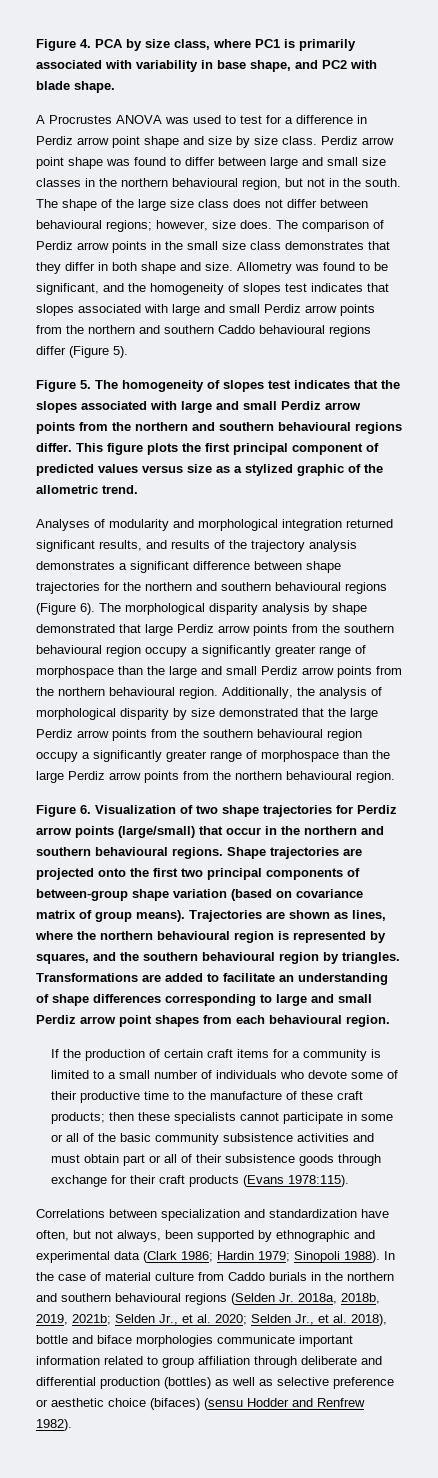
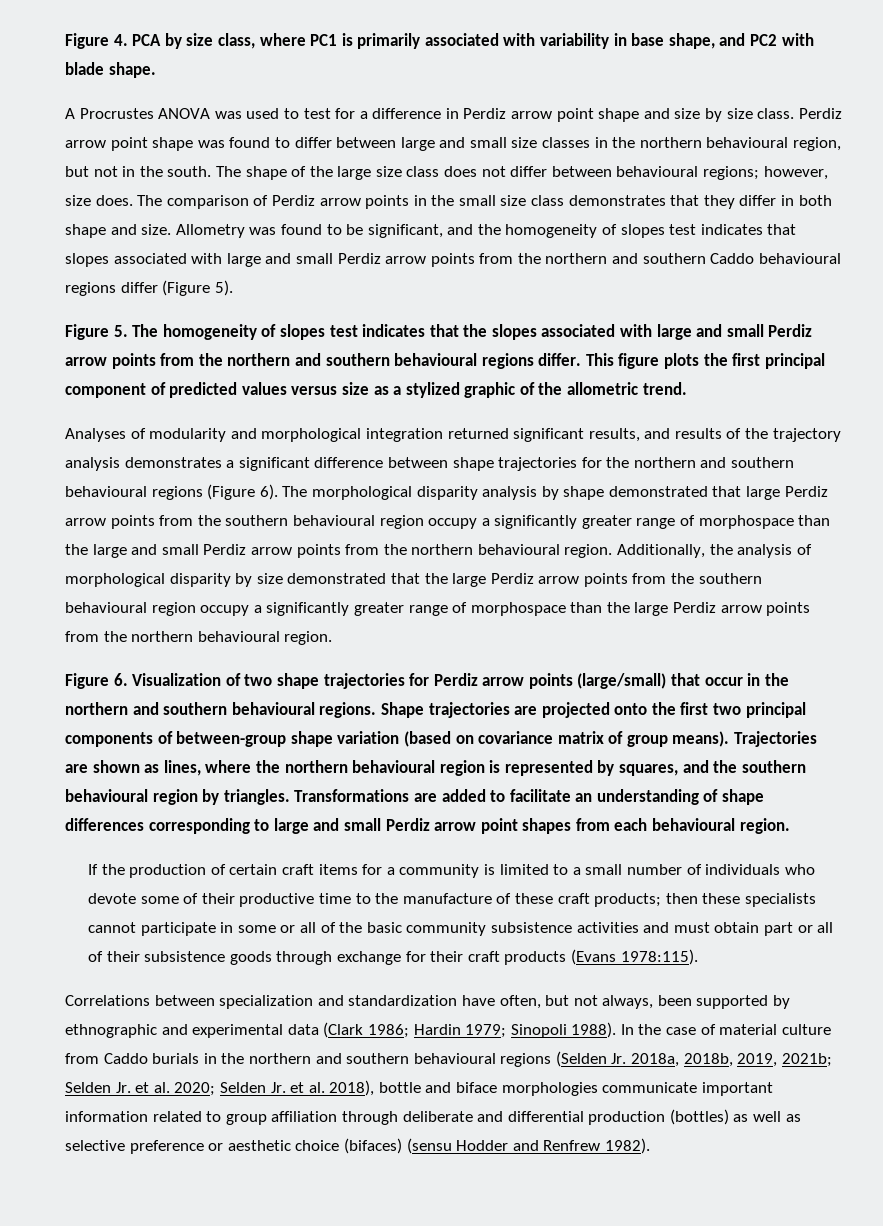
[159,1314,178,1325] Jr., -> [115,1082,131,1093] Jr.
[295,1314,314,1325] Jr., -> [270,1082,286,1093] Jr.

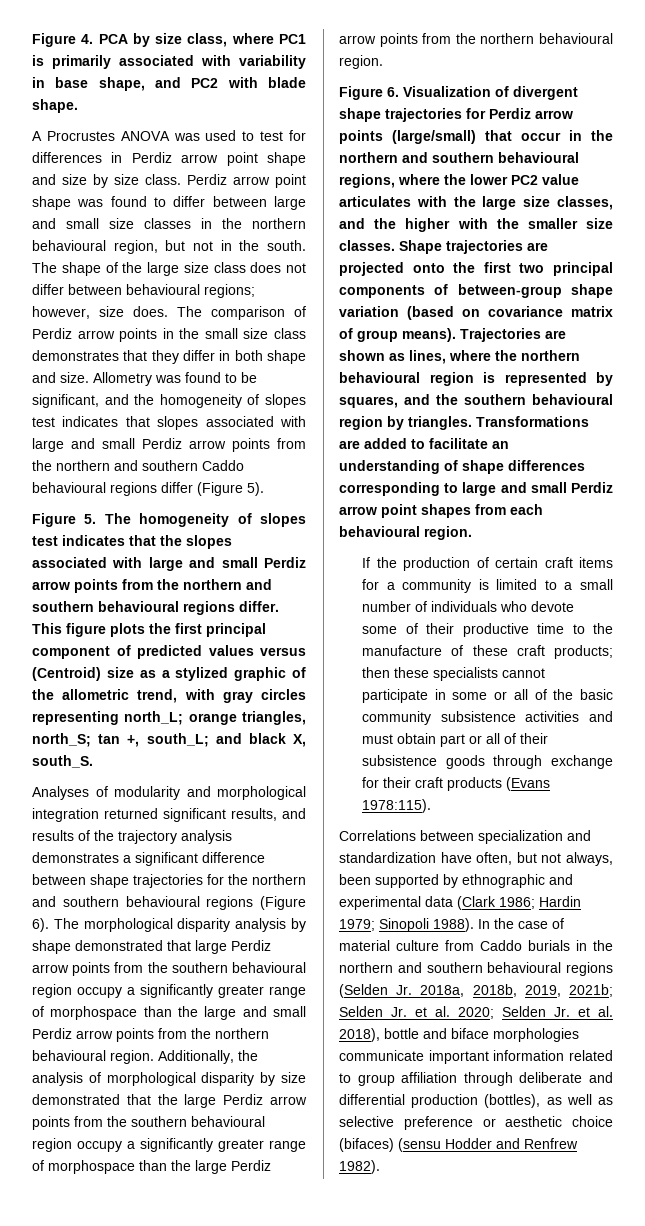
[359,108,442,119] a difference -> [32,152,102,163] differences
(338, 390) none -> [32,667,101,681] (Centroid)
[642,382,687,395] trend. -> [137,689,306,703] [32,711,306,725] [32,733,306,747] [32,755,93,768] trend, with gray circles representing north_L; orange triangles, north_S; tan +, south_L; and black X, south_S.
[244,674,273,686] two -> [513,86,578,100] divergent
[319,702,377,718] regions. -> [339,174,579,188] [339,196,613,210] [339,218,613,232] [339,240,395,251] regions, where the lower PC2 value articulates with the large size classes, and the higher with the smaller size classes.
[669,1109,729,1125] (bottles) -> [484,1094,541,1108] (bottles),

